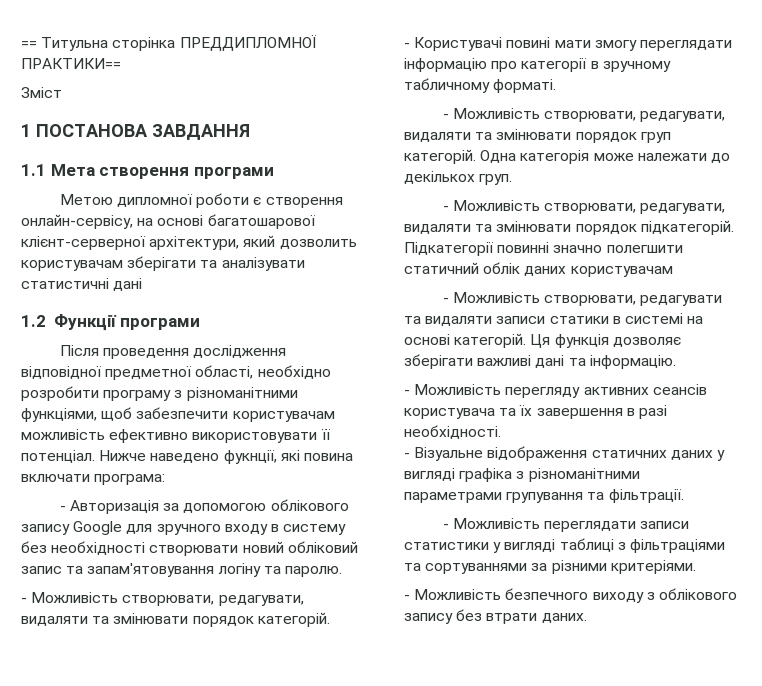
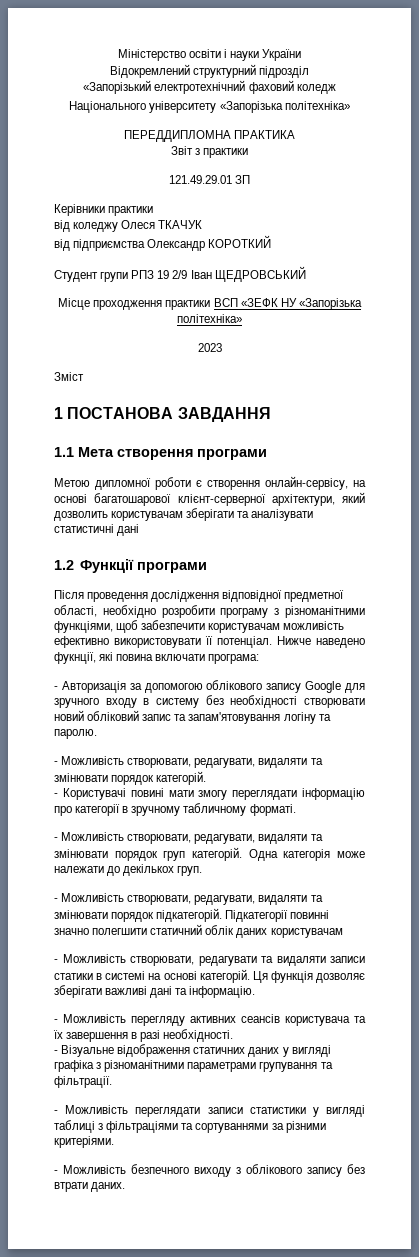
[21,35,317,51] [21,58,121,69] == Титульна сторінка ПРЕДДИПЛОМНОЇ ПРАКТИКИ== -> [117,49,302,61] [109,64,310,78] [83,80,336,94] [69,101,350,113] [123,130,296,142] [170,146,249,158] [168,175,251,184] [54,204,154,216] [54,220,203,232] [54,235,272,251] [54,266,306,282] [58,298,362,310] [177,314,242,323] [197,343,222,352] Міністерство освіти і науки України // Відокремлений структурний підрозділ // «Запорізький електротехнічний фаховий коледж // Національного університету «Запорізька політехніка» // ПЕРЕДДИПЛОМНА ПРАКТИКА // Звіт з практики // 121.49.29.01 ЗП // Керівники практики // від коледжу Олеся ТКАЧУК // від підприємства Олександр КОРОТКИЙ // Студент групи РПЗ 19 2/9 Іван ЩЕДРОВСЬКИЙ // Місце проходження практики ВСП «ЗЕФК НУ «Запорізька політехніка» // 2023

